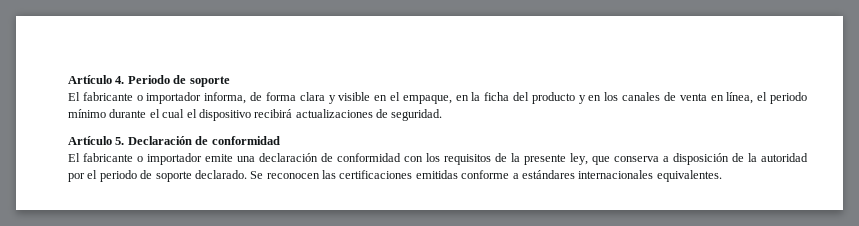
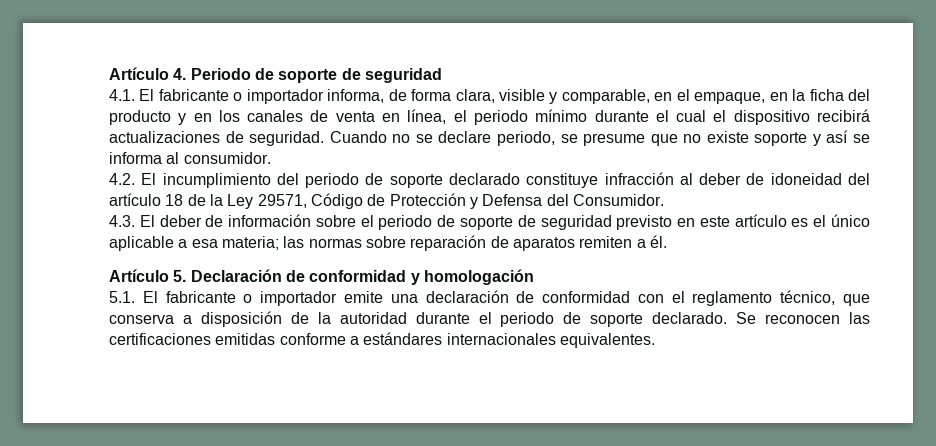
(230, 81) // -> [341,68,442,83] [109,89,135,101] de seguridad // 4.1.
[299,92,371,104] clara y visible -> [455,89,650,104] clara, visible y comparable,
(443, 115) none -> [329,130,870,146] [109,152,271,164] [109,172,871,188] [109,193,664,209] [109,214,871,230] [109,235,667,251] Cuando no se declare periodo, se presume que no existe soporte y así se informa al consumidor. // 4.2. El incumplimiento del periodo de soporte declarado constituye infracción al deber de idoneidad del artículo 18 de la Ley 29571, Código de Protección y Defensa del Consumidor. // 4.3. El deber de información sobre el periodo de soporte de seguridad previsto en este artículo es el único aplicable a esa materia; las normas sobre reparación de aparatos remiten a él.
(280, 140) // -> [410,269,534,285] [109,291,135,303] y homologación // 5.1.
[426,153,588,165] los requisitos de la presente ley, -> [671,290,836,306] el reglamento técnico,
[68,173,85,182] por -> [415,312,470,324] durante

